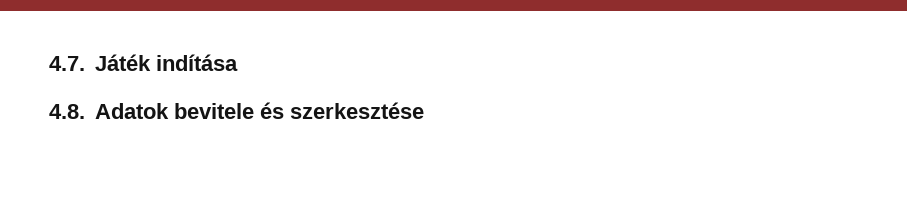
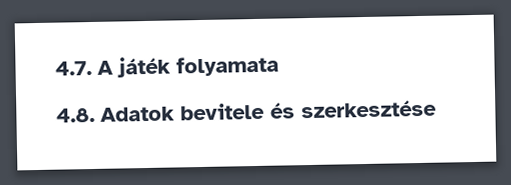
[94,54,238,71] Játék indítása -> [97,55,279,78] A játék folyamata

